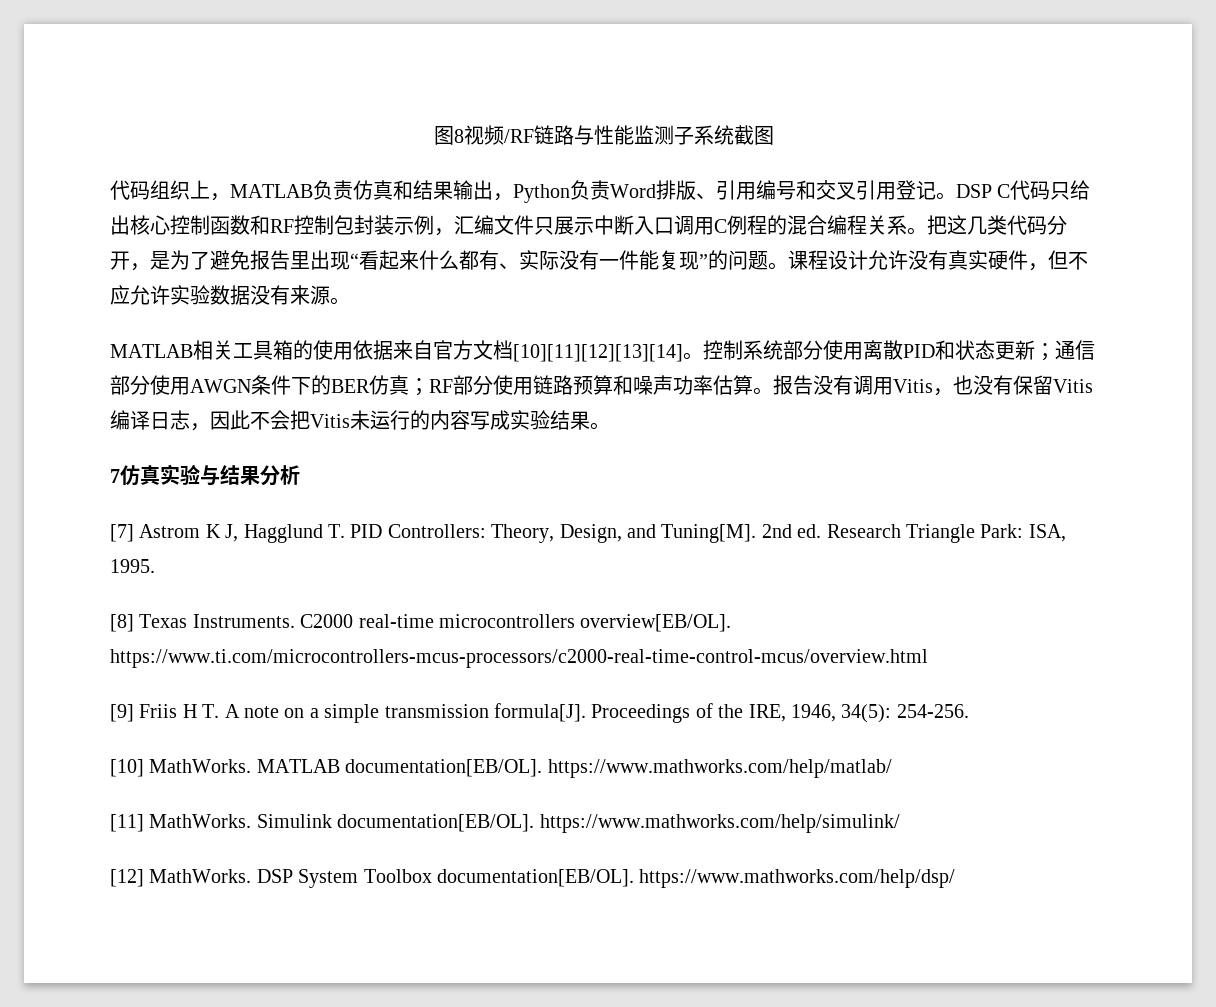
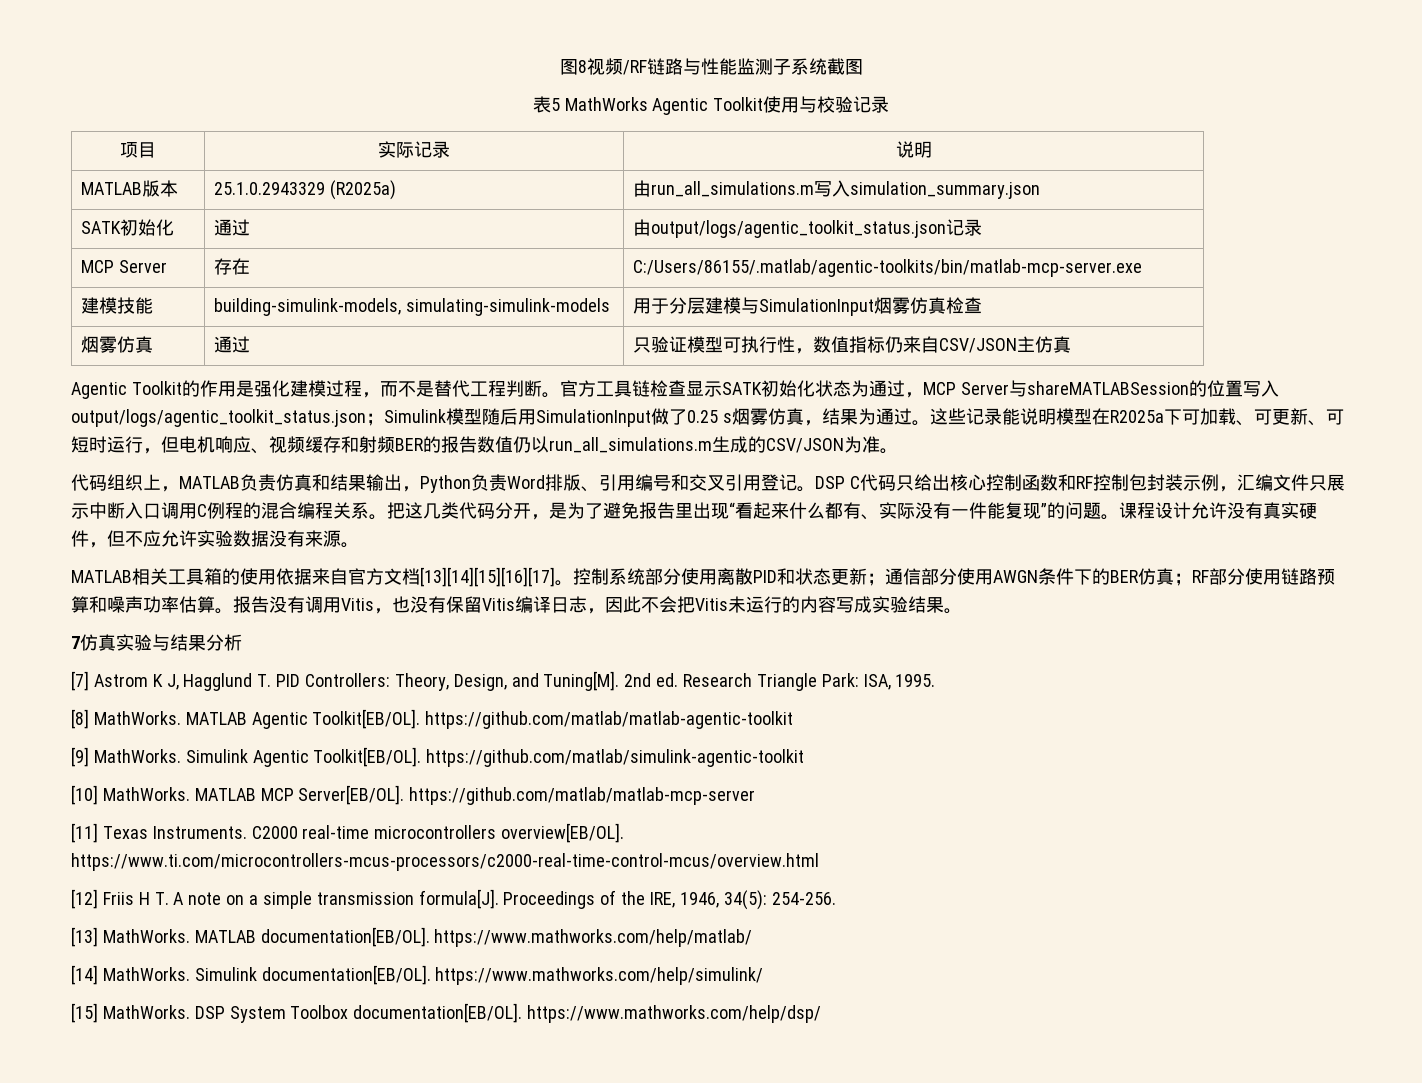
(774, 135) none -> [532,96,890,115] [120,142,156,158] [378,141,450,158] [895,141,932,158] [81,180,179,197] [214,180,397,200] [633,180,1041,199] [81,219,175,236] [214,219,251,236] [633,219,983,238] [81,260,168,273] [214,258,251,275] [633,259,1143,277] [81,297,154,314] [214,298,611,316] [633,297,983,316] [81,336,154,353] [214,336,251,353] [633,336,1072,354] [71,380,1279,399] [71,408,1344,427] [71,436,898,454] // 表5 MathWorks Agentic Toolkit使用与校验记录 // 项目 | 实际记录 | 说明 // MATLAB版本 | 25.1.0.2943329 (R2025a) | 由run_all_simulations.m写入simulation_summary.json // SATK初始化 | 通过 | 由output/logs/agentic_toolkit_status.json记录 // MCP Server | 存在 | C:/Users/86155/.matlab/agentic-toolkits/bin/matlab-mcp-server.exe // 建模技能 | building-simulink-models, simulating-simulink-models | 用于分层建模与SimulationInput烟雾仿真检查 // 烟雾仿真 | 通过 | 只验证模型可执行性，数值指标仍来自CSV/JSON主仿真 // Agentic Toolkit的作用是强化建模过程，而不是替代工程判断。官方工具链检查显示SATK初始化状态为通过，MCP Server与shareMATLABSession的位置写入output/logs/agentic_toolkit_status.json；Simulink模型随后用SimulationInput做了0.25 s烟雾仿真，结果为通过。这些记录能说明模型在R2025a下可加载、可更新、可短时运行，但电机响应、视频缓存和射频BER的报告数值仍以run_all_simulations.m生成的CSV/JSON为准。
[513,344,683,362] [10][11][12][13][14] -> [420,567,555,587] [13][14][15][16][17]
(134, 623) none -> [93,709,794,729] [71,747,805,767] [71,785,756,805] [71,823,98,843] MathWorks. MATLAB Agentic Toolkit[EB/OL]. https://github.com/matlab/matlab-agentic-toolkit // [9] MathWorks. Simulink Agentic Toolkit[EB/OL]. https://github.com/matlab/simulink-agentic-toolkit // [10] MathWorks. MATLAB MCP Server[EB/OL]. https://github.com/matlab/matlab-mcp-server // [11]
[110,704,134,722] [9] -> [71,889,98,909] [12]
[110,759,144,777] [10] -> [71,927,98,947] [13]
[110,814,144,832] [11] -> [71,965,98,985] [14]
[110,869,144,887] [12] -> [71,1003,98,1023] [15]

